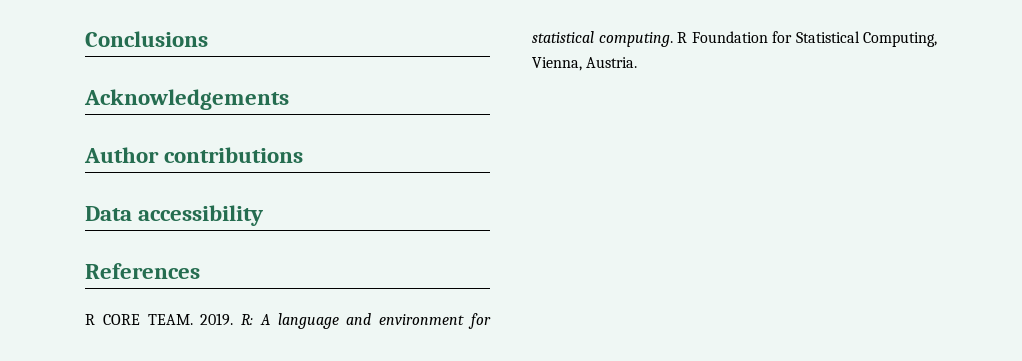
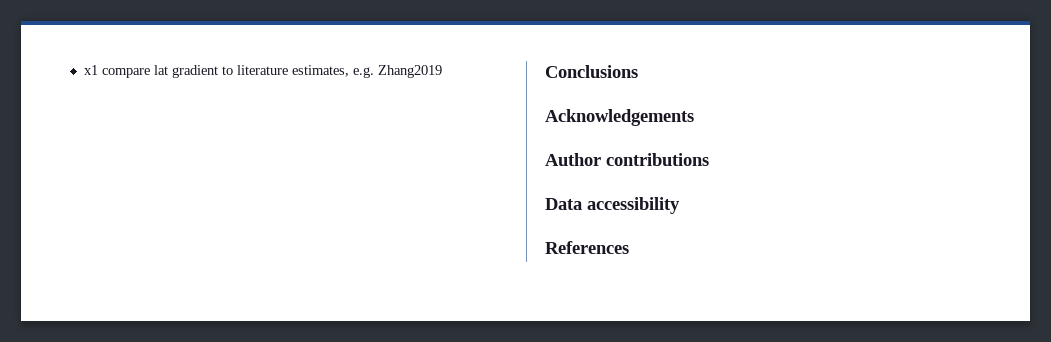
(85, 39) none -> [83,65,442,78] x1 compare lat gradient to literature estimates, e.g. Zhang2019 //
[85,313,491,329] [532,31,937,47] [532,57,638,71] // R CORE TEAM. 2019. R: A language and environment for statistical computing. R Foundation for Statistical Computing, Vienna, Austria. -> (629, 247) none

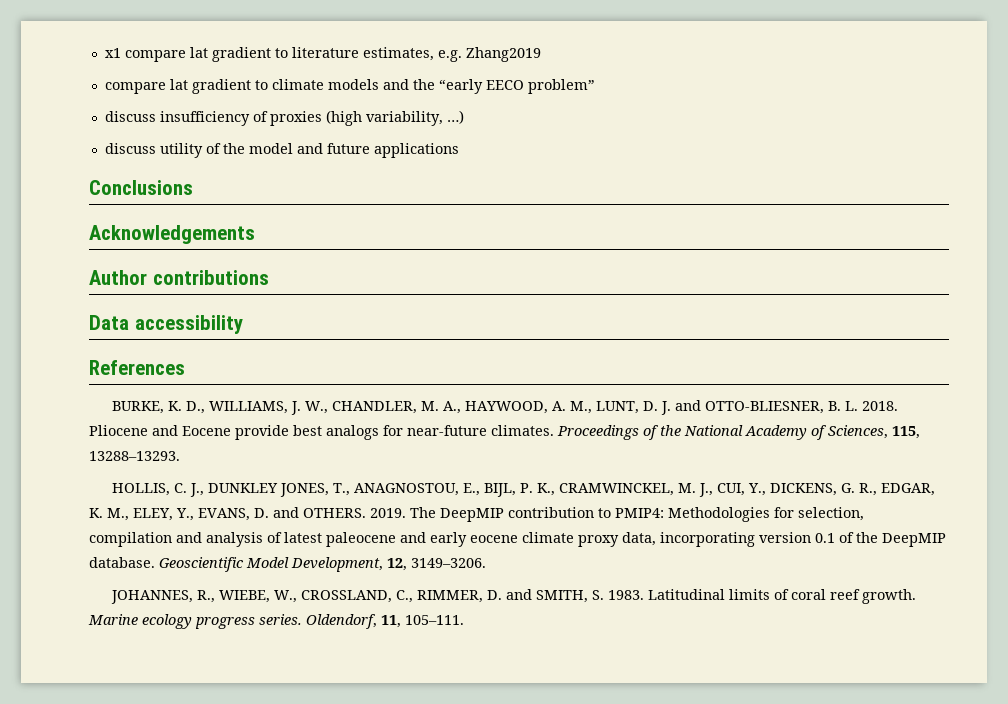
(442, 71) none -> [104,79,595,94] [104,110,464,126] [104,143,459,158] // compare lat gradient to climate models and the “early EECO problem” // discuss insufficiency of proxies (high variability, …) // discuss utility of the model and future applications
(629, 247) none -> [112,400,899,415] [89,425,920,440] [89,451,180,461] [112,483,936,497] [89,507,864,522] [89,532,946,547] [89,557,486,572] [111,589,917,604] [88,614,464,629] // BURKE, K. D., WILLIAMS, J. W., CHANDLER, M. A., HAYWOOD, A. M., LUNT, D. J. and OTTO-BLIESNER, B. L. 2018. Pliocene and Eocene provide best analogs for near-future climates. Proceedings of the National Academy of Sciences, 115, 13288–13293. // HOLLIS, C. J., DUNKLEY JONES, T., ANAGNOSTOU, E., BIJL, P. K., CRAMWINCKEL, M. J., CUI, Y., DICKENS, G. R., EDGAR, K. M., ELEY, Y., EVANS, D. and OTHERS. 2019. The DeepMIP contribution to PMIP4: Methodologies for selection, compilation and analysis of latest paleocene and early eocene climate proxy data, incorporating version 0.1 of the DeepMIP database. Geoscientific Model Development, 12, 3149–3206. // JOHANNES, R., WIEBE, W., CROSSLAND, C., RIMMER, D. and SMITH, S. 1983. Latitudinal limits of coral reef growth. Marine ecology progress series. Oldendorf, 11, 105–111.

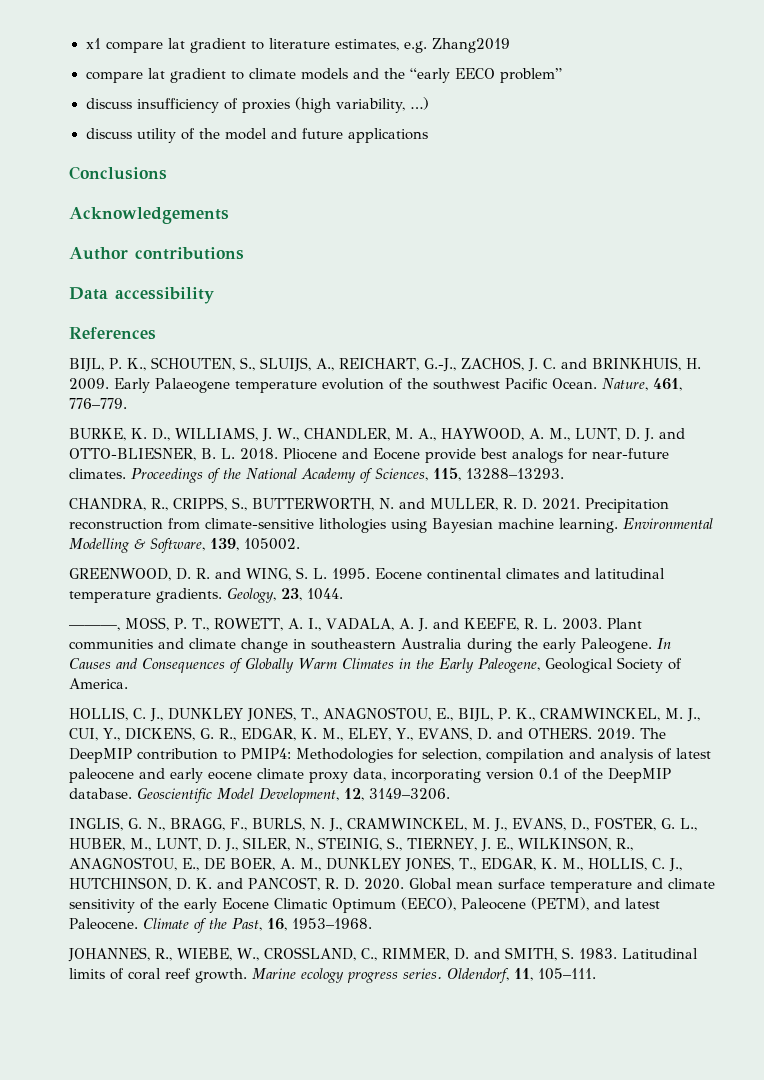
(185, 367) none -> [69,357,701,372] [69,378,682,393] [69,398,127,409] // BIJL, P. K., SCHOUTEN, S., SLUIJS, A., REICHART, G.-J., ZACHOS, J. C. and BRINKHUIS, H. 2009. Early Palaeogene temperature evolution of the southwest Pacific Ocean. Nature, 461, 776–779.
(180, 456) none -> [69,497,669,513] [69,518,713,533] [69,538,300,553] [69,567,665,581] [69,588,343,603] [69,617,642,632] [69,638,671,653] [69,657,682,673] [69,678,128,689] // CHANDRA, R., CRIPPS, S., BUTTERWORTH, N. and MULLER, R. D. 2021. Precipitation reconstruction from climate-sensitive lithologies using Bayesian machine learning. Environmental Modelling & Software, 139, 105002. // GREENWOOD, D. R. and WING, S. L. 1995. Eocene continental climates and latitudinal temperature gradients. Geology, 23, 1044. // ———, MOSS, P. T., ROWETT, A. I., VADALA, A. J. and KEEFE, R. L. 2003. Plant communities and climate change in southeastern Australia during the early Paleogene. In Causes and Consequences of Globally Warm Climates in the Early Paleogene, Geological Society of America.
(486, 563) none -> [69,817,697,832] [69,837,633,852] [69,857,682,872] [69,877,715,893] [69,897,660,913] [69,918,372,933] // INGLIS, G. N., BRAGG, F., BURLS, N. J., CRAMWINCKEL, M. J., EVANS, D., FOSTER, G. L., HUBER, M., LUNT, D. J., SILER, N., STEINIG, S., TIERNEY, J. E., WILKINSON, R., ANAGNOSTOU, E., DE BOER, A. M., DUNKLEY JONES, T., EDGAR, K. M., HOLLIS, C. J., HUTCHINSON, D. K. and PANCOST, R. D. 2020. Global mean surface temperature and climate sensitivity of the early Eocene Climatic Optimum (EECO), Paleocene (PETM), and latest Paleocene. Climate of the Past, 16, 1953–1968.

